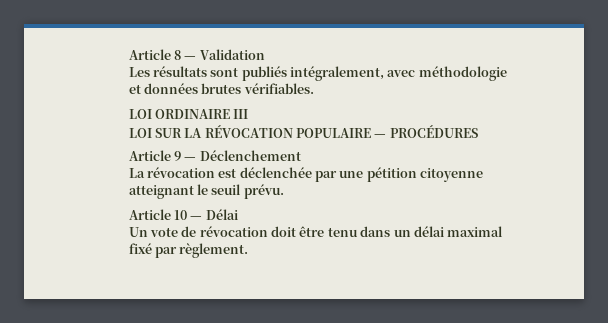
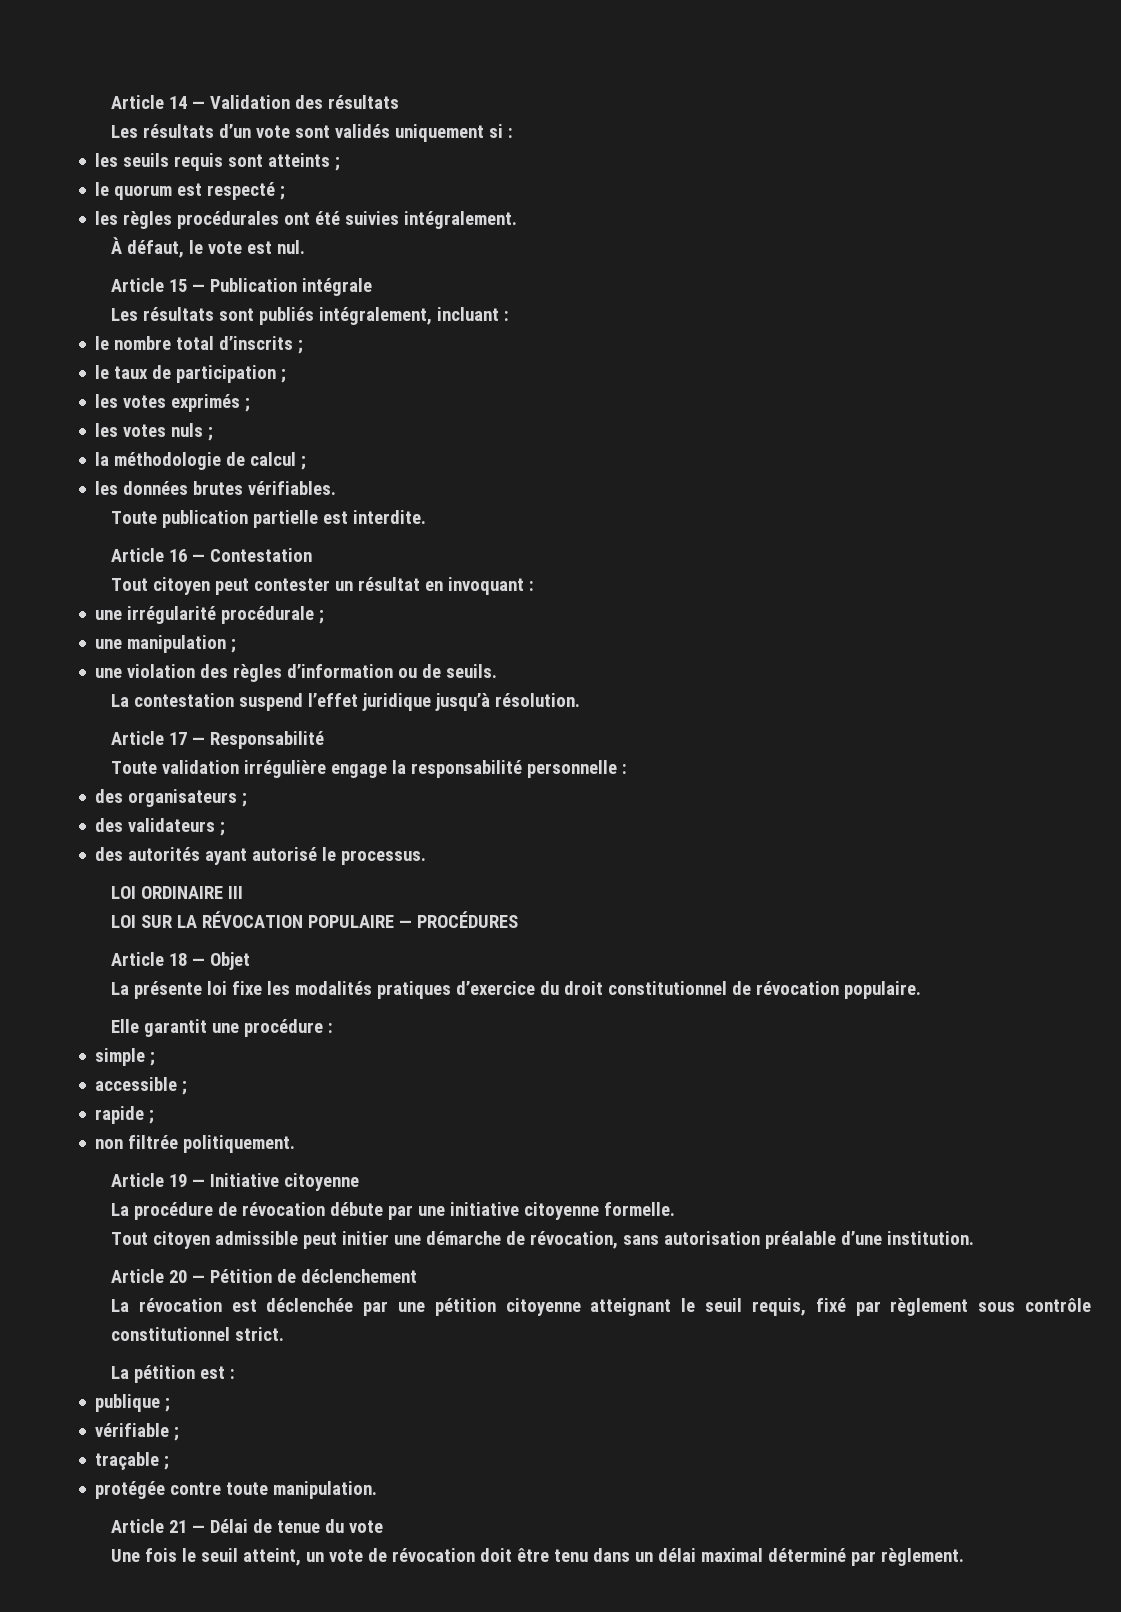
[128,49,181,60] Article 8 -> [110,95,187,109] Article 14
(265, 54) none -> [294,95,399,109] [110,124,513,142] [95,153,341,171] [95,182,286,200] [95,211,518,229] [110,237,305,258] [110,278,372,296] des résultats // Les résultats d’un vote sont validés uniquement si : // les seuils requis sont atteints ; // le quorum est respecté ; // les règles procédurales ont été suivies intégralement. // À défaut, le vote est nul. // Article 15 — Publication intégrale
[387,66,507,81] [128,83,314,94] avec méthodologie et données brutes vérifiables. -> [436,307,509,321] [95,336,304,354] [95,365,287,383] [95,394,251,412] [95,423,214,441] [95,452,307,470] [95,481,337,495] [110,510,426,528] [110,548,312,562] [110,577,534,595] [95,606,325,624] [95,635,237,653] [95,664,498,682] [110,693,580,711] [110,731,324,749] [110,760,627,778] [95,789,248,807] [95,818,226,836] [95,847,427,865] incluant : // le nombre total d’inscrits ; // le taux de participation ; // les votes exprimés ; // les votes nuls ; // la méthodologie de calcul ; // les données brutes vérifiables. // Toute publication partielle est interdite. // Article 16 — Contestation // Tout citoyen peut contester un résultat en invoquant : // une irrégularité procédurale ; // une manipulation ; // une violation des règles d’information ou de seuils. // La contestation suspend l’effet juridique jusqu’à résolution. // Article 17 — Responsabilité // Toute validation irrégulière engage la responsabilité personnelle : // des organisateurs ; // des validateurs ; // des autorités ayant autorisé le processus.
[173,150,301,161] 9 — Déclenchement -> [168,952,250,970] [110,981,921,999] [110,1019,333,1037] [95,1048,156,1066] [95,1077,188,1095] [95,1106,155,1124] [95,1135,296,1153] [110,1173,359,1191] [110,1202,675,1220] [110,1231,974,1249] [110,1269,417,1283] 18 — Objet // La présente loi fixe les modalités pratiques d’exercice du droit constitutionnel de révocation populaire. // Elle garantit une procédure : // simple ; // accessible ; // rapide ; // non filtrée politiquement. // Article 19 — Initiative citoyenne // La procédure de révocation débute par une initiative citoyenne formelle. // Tout citoyen admissible peut initier une démarche de révocation, sans autorisation préalable d’une institution. // Article 20 — Pétition de déclenchement
[243,184,284,199] [128,209,187,220] prévu. // Article 10 -> [751,1298,1091,1316] [110,1327,284,1341] [110,1365,235,1383] [95,1394,171,1412] [95,1423,180,1441] [95,1452,170,1470] [95,1481,378,1499] [110,1519,187,1533] requis, fixé par règlement sous contrôle constitutionnel strict. // La pétition est : // publique ; // vérifiable ; // traçable ; // protégée contre toute manipulation. // Article 21
[128,227,148,237] // Un -> [252,1519,383,1533] [110,1548,324,1566] de tenue du vote // Une fois le seuil atteint, un
[128,243,152,254] fixé -> [767,1548,846,1562] déterminé

